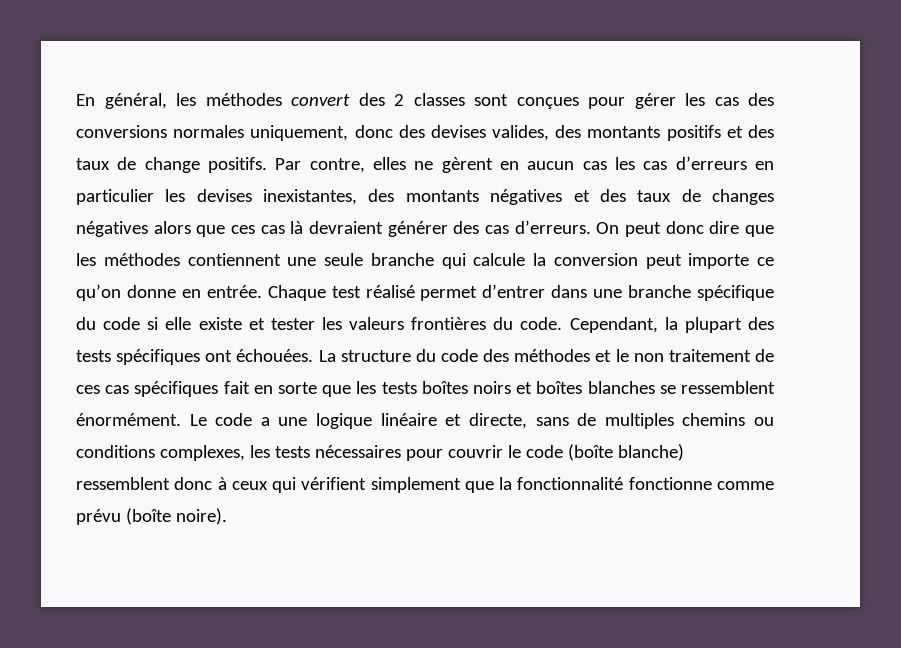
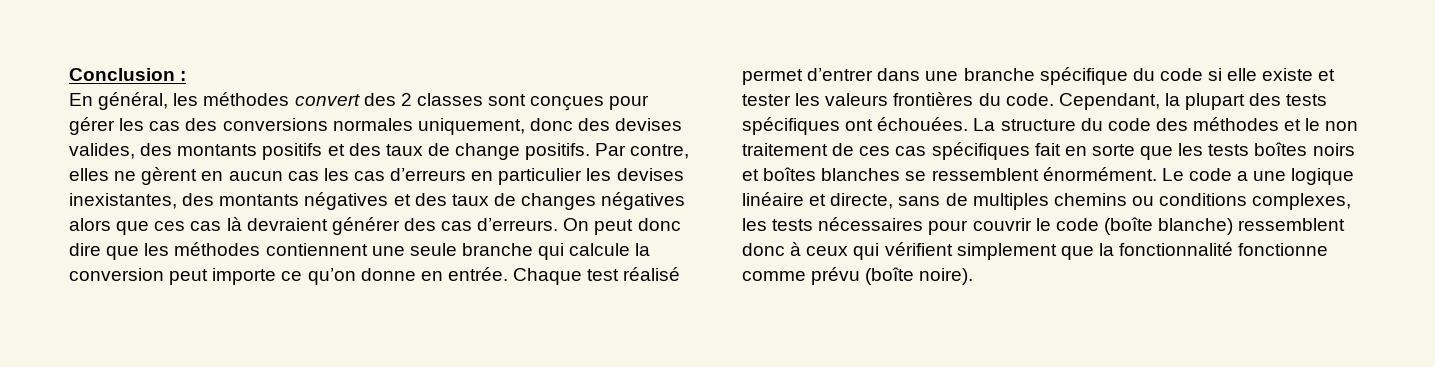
(76, 100) none -> [69,68,187,81] Conclusion : //

